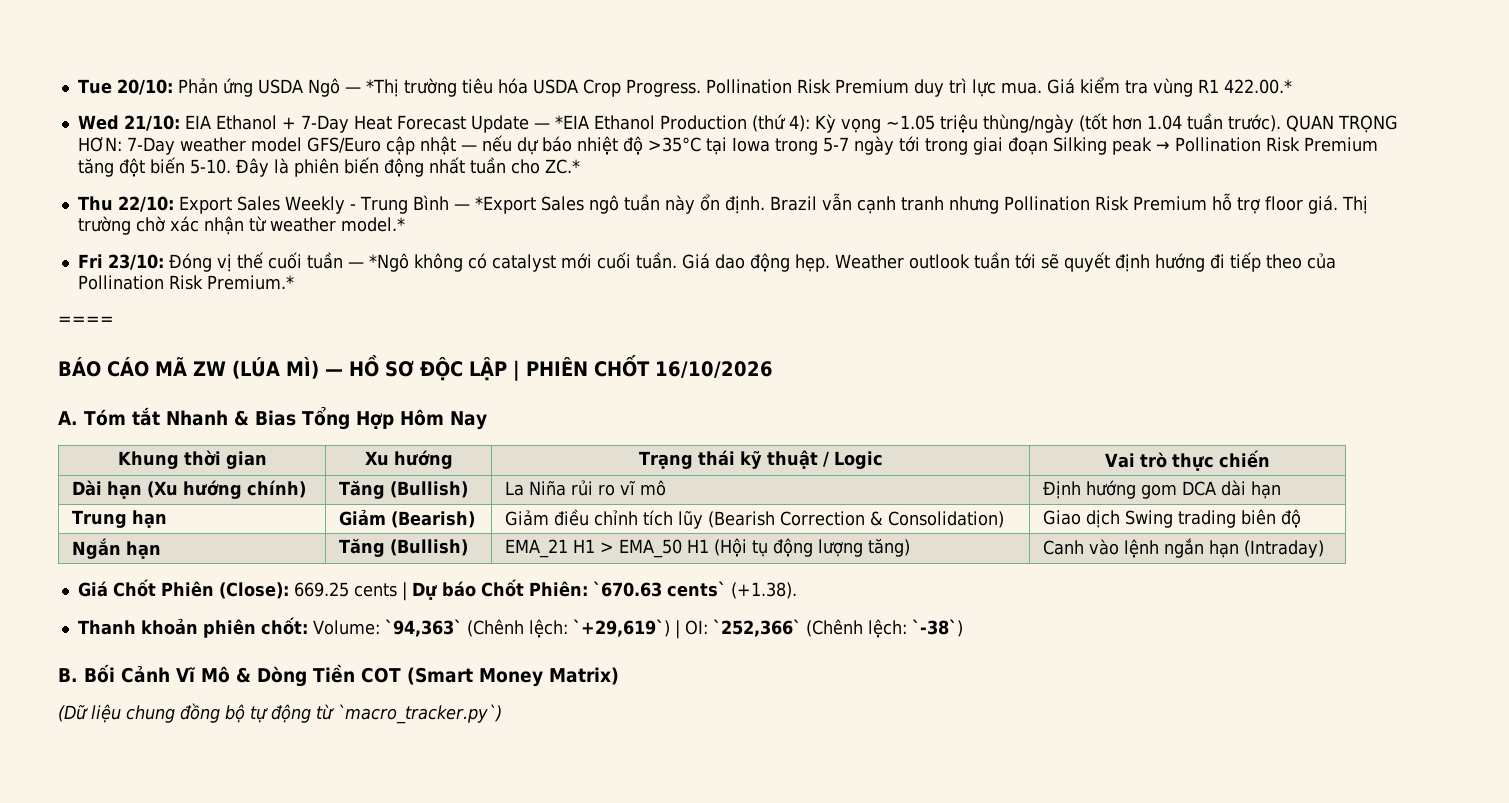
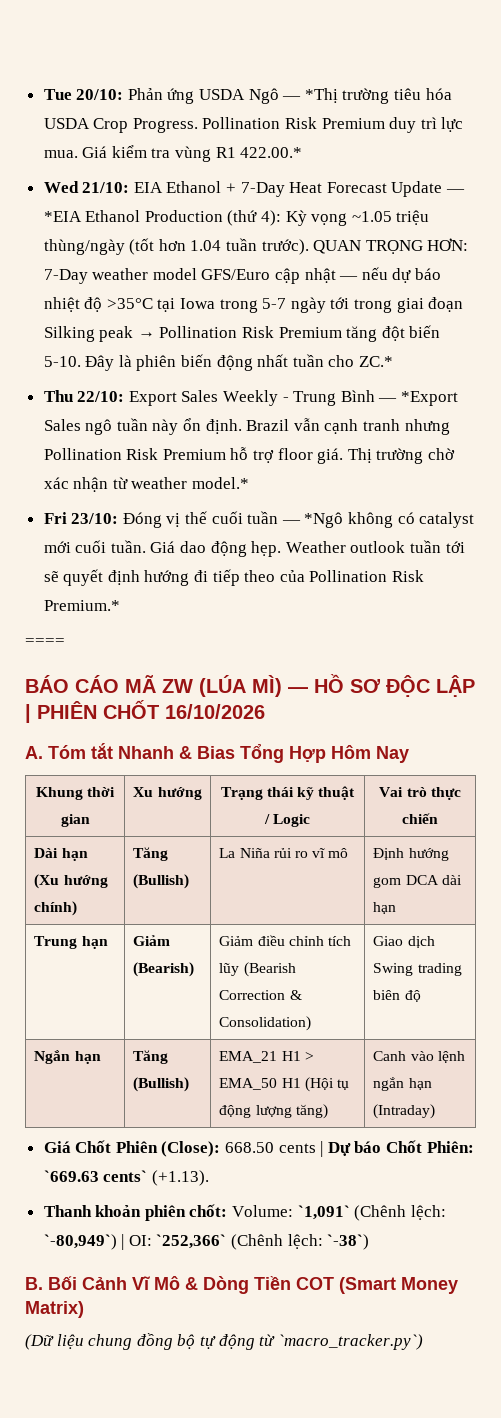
[293,582,349,597] 669.25 -> [225,1142,275,1153] 668.50
[592,581,797,599] `670.63 cents` (+1.38). -> [43,1170,209,1186] `669.63 cents` (+1.13).
[384,619,670,638] `94,363` (Chênh lệch: `+29,619`) -> [297,1205,446,1221] [43,1234,117,1250] `1,091` (Chênh lệch: `-80,949`)

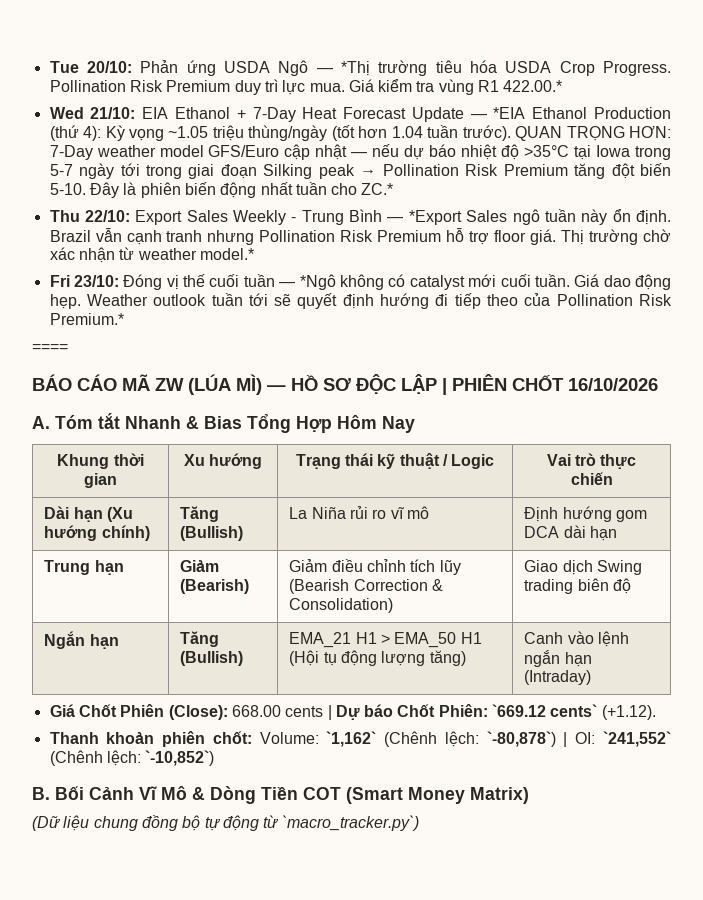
[225,1142,275,1153] 668.50 -> [231,705,281,717] 668.00
[43,1170,209,1186] `669.63 cents` (+1.13). -> [492,704,656,720] `669.12 cents` (+1.12).
[297,1205,446,1221] [43,1234,117,1250] `1,091` (Chênh lệch: `-80,949`) -> [326,731,556,747] `1,162` (Chênh lệch: `-80,878`)
[156,1234,370,1250] `252,366` (Chênh lệch: `-38`) -> [602,731,671,747] [49,750,215,766] `241,552` (Chênh lệch: `-10,852`)

